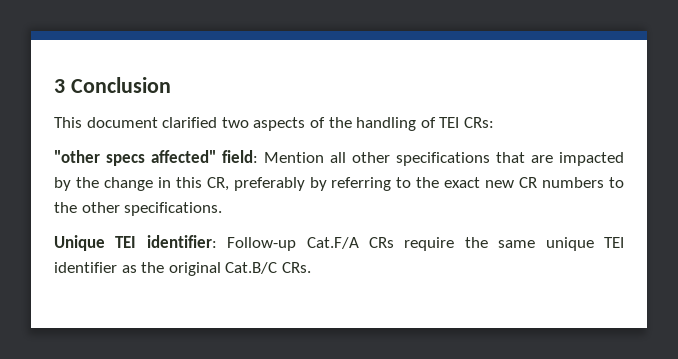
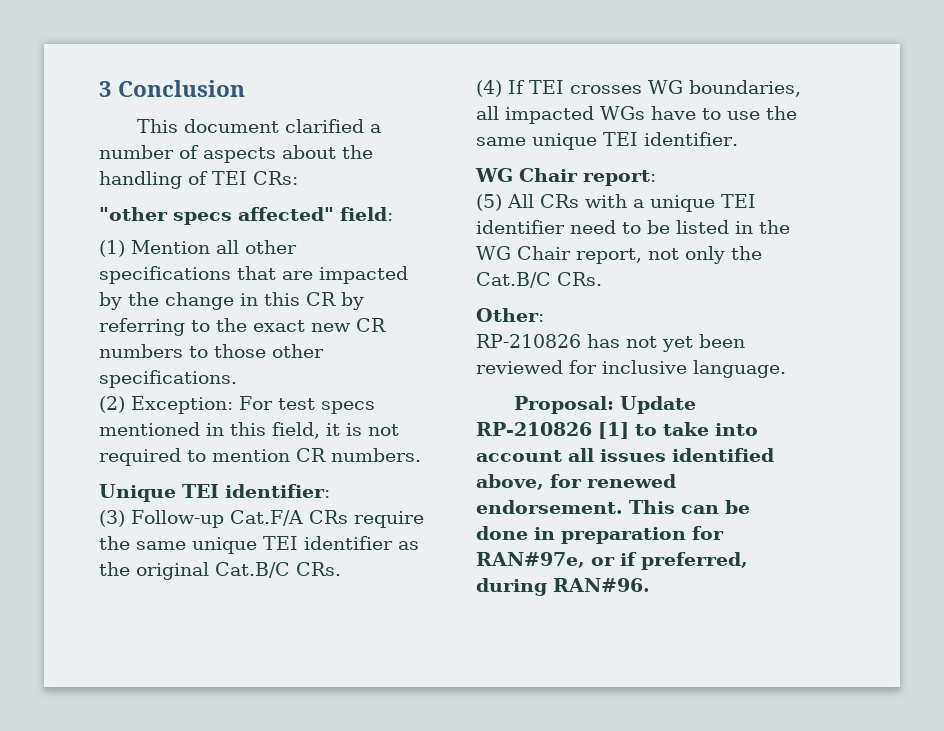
[221,117,325,131] two aspects of -> [369,124,381,133] [99,145,336,163] a number of aspects about
(258, 156) none -> [99,240,125,257] // (1)
[206,177,305,191] CR, preferably -> [306,292,336,306] CR
[54,202,77,213] the -> [214,344,266,358] those
(223, 209) none -> [99,396,375,414] [99,422,399,439] [99,448,421,466] // (2) Exception: For test specs mentioned in this field, it is not required to mention CR numbers.
(217, 241) none -> [99,510,125,527] // (3)
(311, 267) none -> [476,80,801,97] [476,106,797,124] [476,132,738,150] [475,168,656,186] [476,194,756,212] [476,220,790,234] [476,246,762,264] [476,272,602,288] [476,308,544,322] [476,334,745,352] [476,360,786,378] [513,396,696,414] [476,422,758,439] [476,448,774,462] [476,474,676,490] [476,500,750,514] [476,526,724,544] [476,552,748,570] [476,578,650,596] // (4) If TEI crosses WG boundaries, all impacted WGs have to use the same unique TEI identifier. // WG Chair report: // (5) All CRs with a unique TEI identifier need to be listed in the WG Chair report, not only the Cat.B/C CRs. // Other: // RP-210826 has not yet been reviewed for inclusive language. // Proposal: Update RP-210826 [1] to take into account all issues identified above, for renewed endorsement. This can be done in preparation for RAN#97e, or if preferred, during RAN#96.

